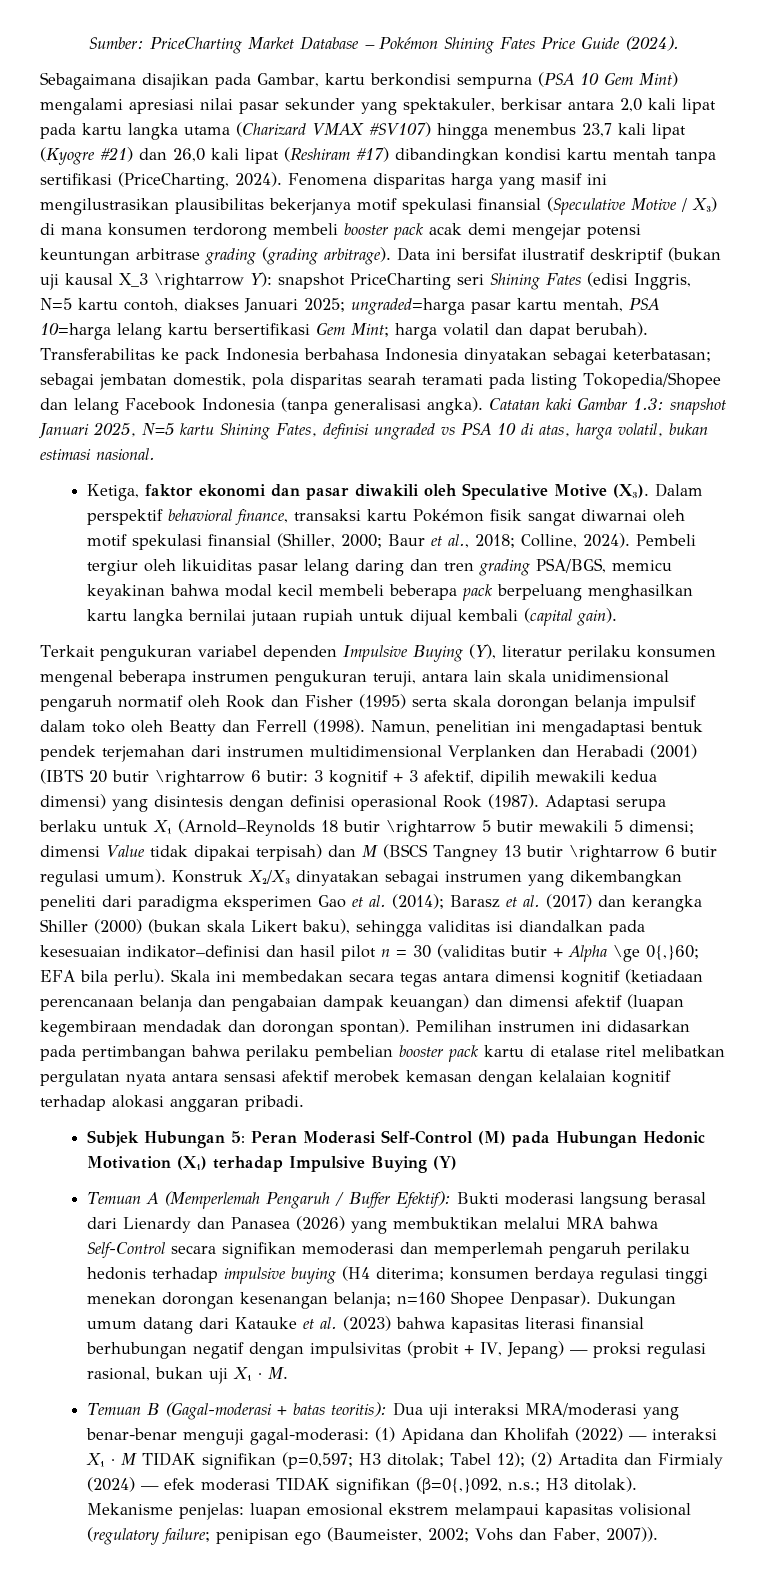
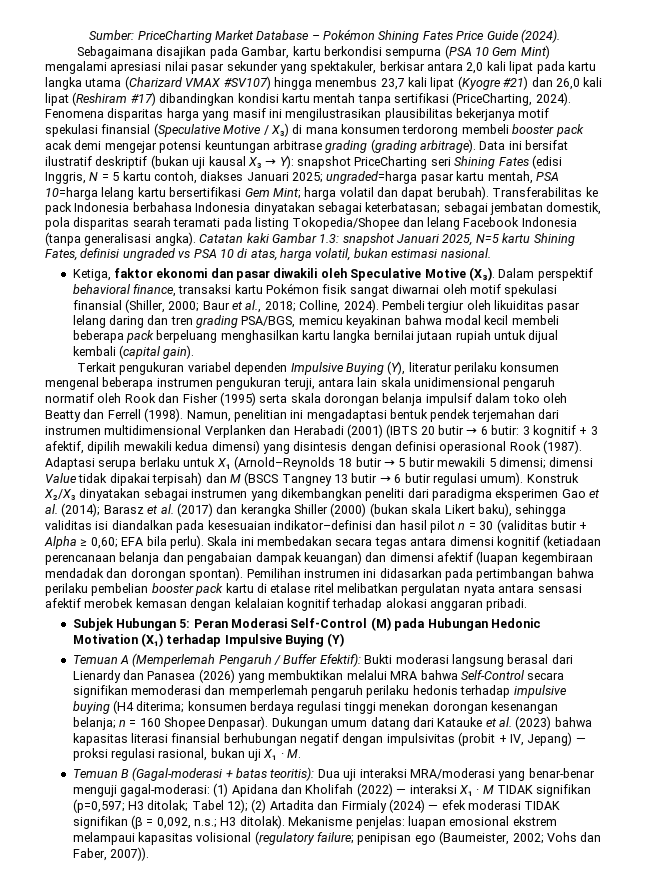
[119,273,244,290] X_3 \rightarrow -> [247,157,277,168] X₃ →
[40,298,72,310] N=5 -> [89,172,120,181] N = 5
[155,770,245,787] \rightarrow -> [466,428,478,435] →
[386,820,476,837] \rightarrow -> [384,460,395,467] →
[568,845,659,862] \rightarrow -> [379,476,391,483] →
[613,945,699,962] \ge 0{,}60; -> [80,537,118,549] ≥ 0,60;
[396,1292,445,1305] n=160 -> [118,718,161,727] n = 160
[415,1477,502,1494] (β=0{,}092, -> [130,815,191,829] (β = 0,092,

